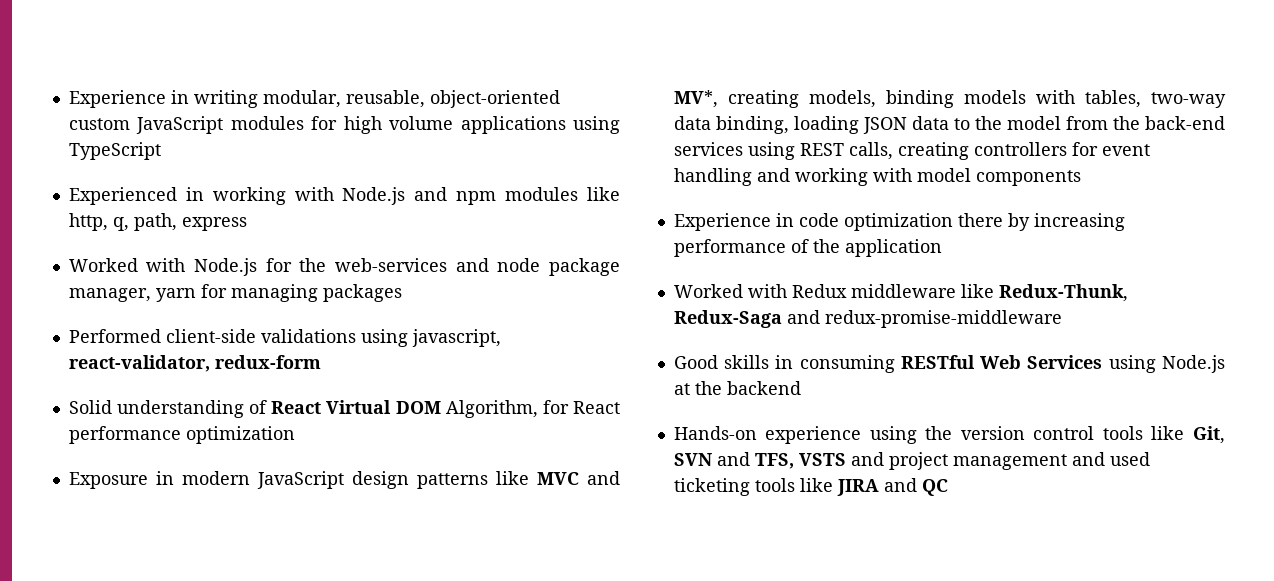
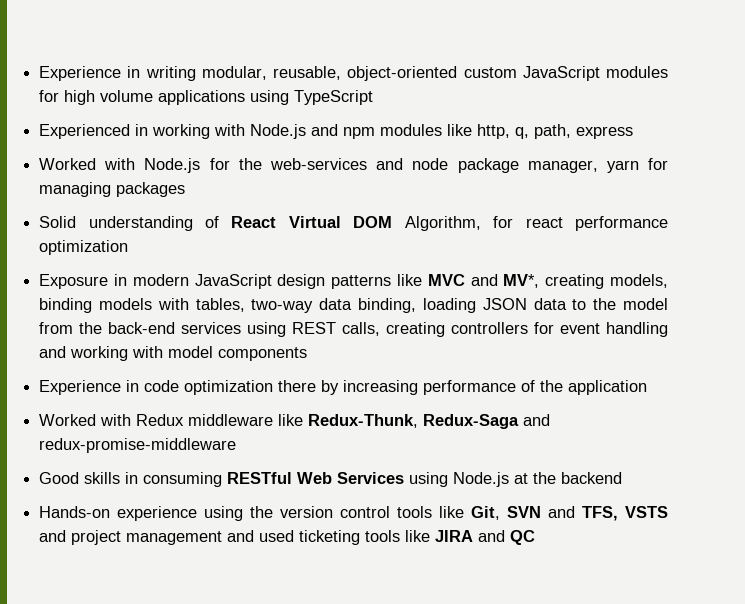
[68,329,501,347] [68,355,321,372] // Performed client-side validations using javascript, react-validator, redux-form -> (186, 189) none
[572,401,620,414] React -> [525,217,563,228] react

